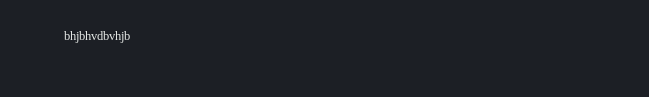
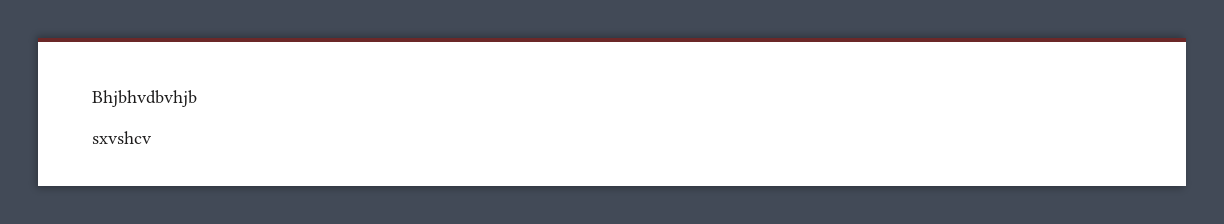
[64,31,130,43] bhjbhvdbvhjb -> [92,90,197,107] [92,131,152,144] Bhjbhvdbvhjb // sxvshcv

